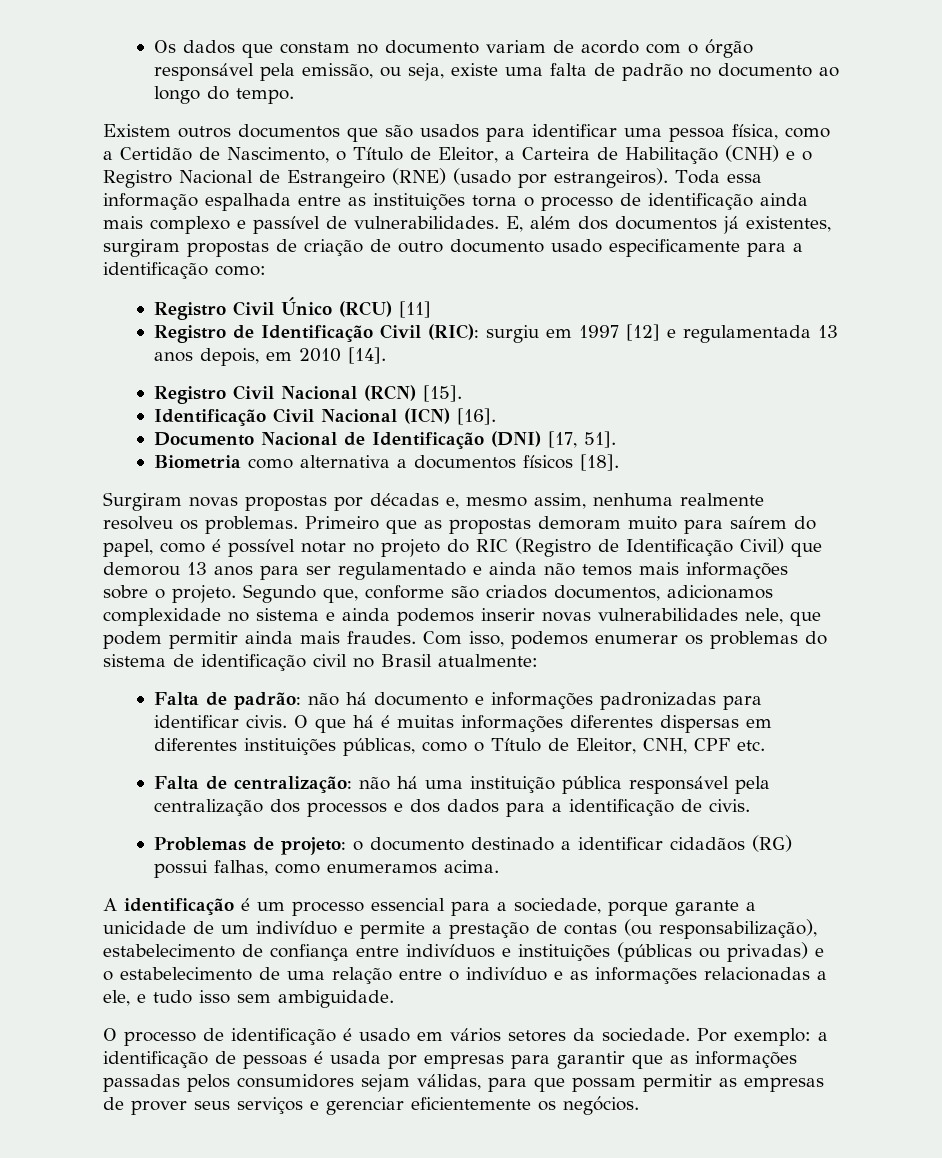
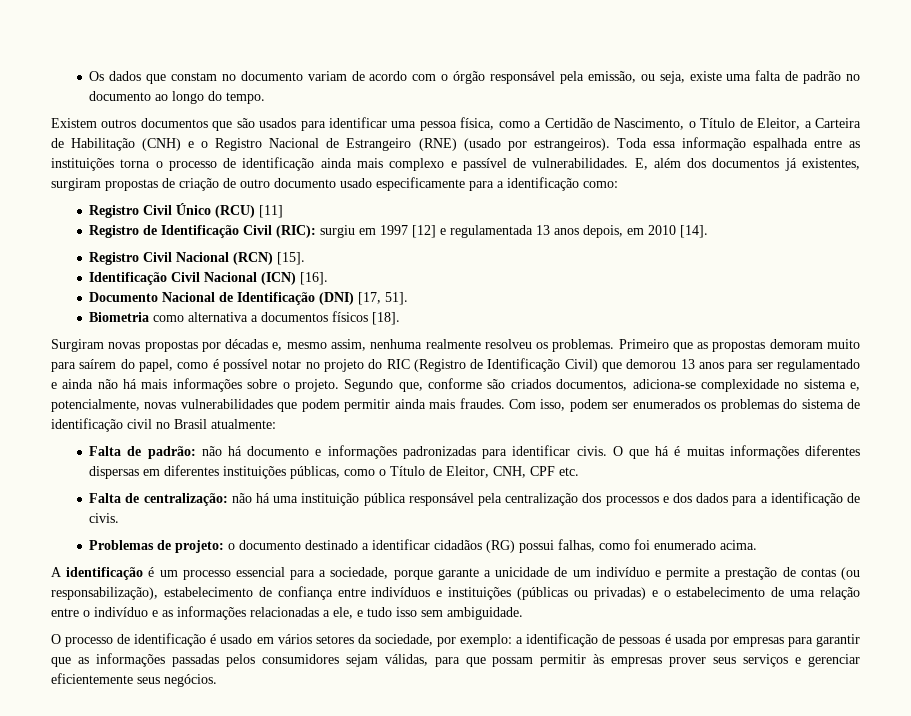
[582,564,632,576] temos -> [123,379,138,389] há
[667,585,773,599] adicionamos -> [632,379,696,389] adiciona-se
[326,608,535,626] e ainda podemos inserir -> [849,382,860,391] [51,399,140,412] e, potencialmente,
[745,608,783,624] nele, -> (273, 404) none
[511,631,678,649] podemos enumerar -> [569,399,700,412] podem ser enumerados
[326,864,437,874] enumeramos -> [634,539,717,550] foi enumerado
[602,1028,727,1042] sociedade. Por -> [374,634,456,647] sociedade, por
[719,1077,824,1092] [103,1097,124,1110] as empresas de -> [593,654,663,667] às empresas
[538,1101,556,1111] os -> [137,677,160,684] seus

